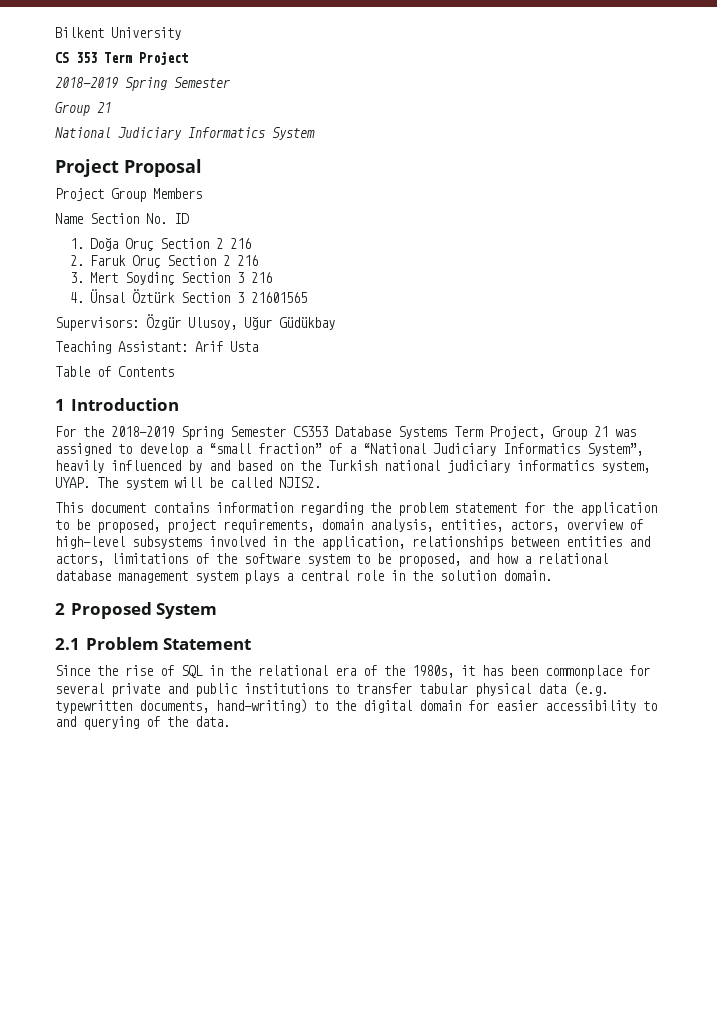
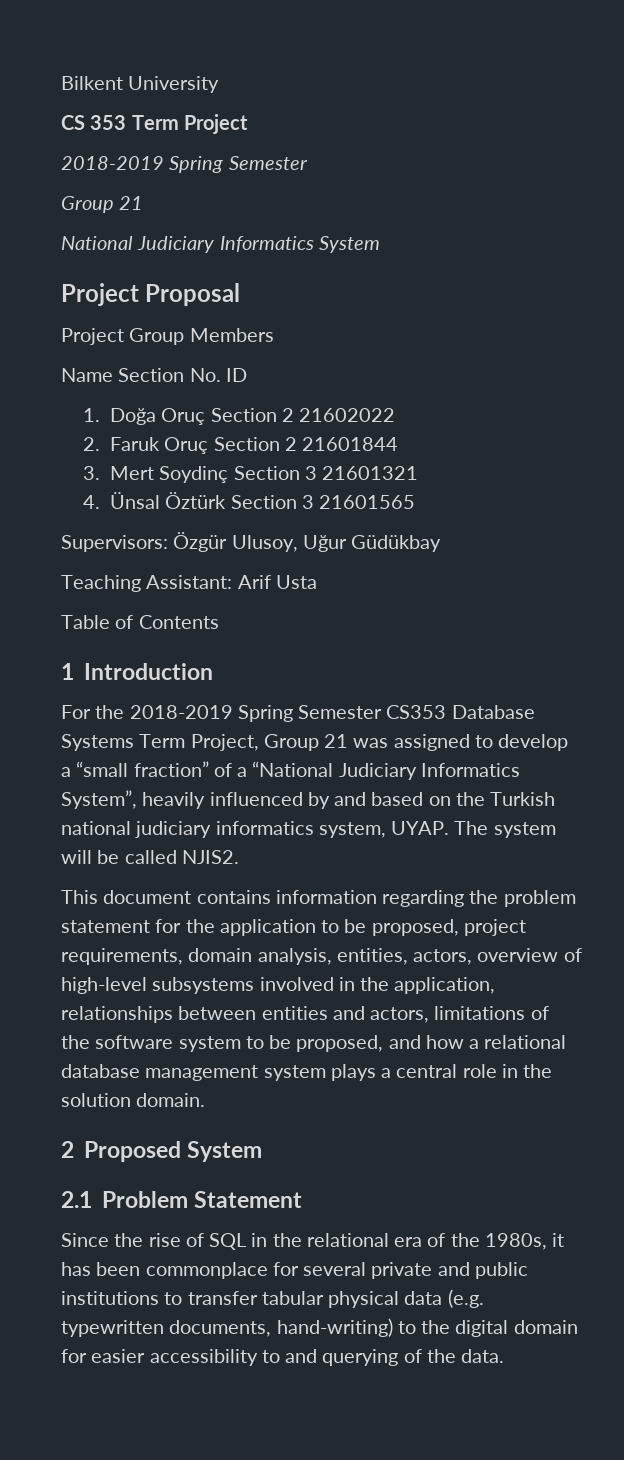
[229,238,251,249] 216 -> [299,408,396,422] 21602022
[236,255,258,266] 216 -> [302,437,399,451] 21601844
[250,272,272,283] 216 -> [322,466,419,480] 21601321

